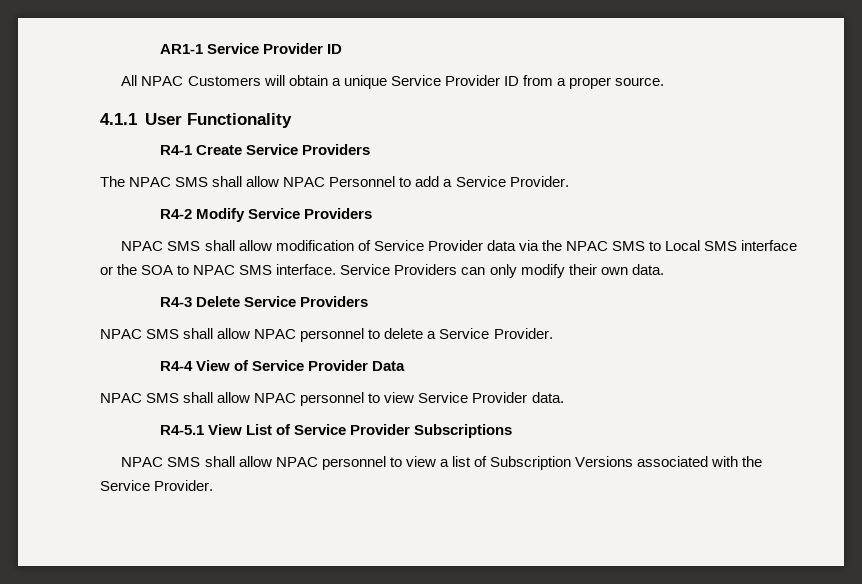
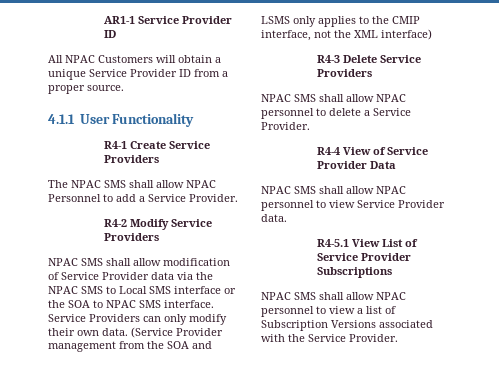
(664, 269) none -> [131,327,223,338] [48,341,212,352] [261,16,420,27] [261,29,432,41] (Service Provider management from the SOA and LSMS only applies to the CMIP interface, not the XML interface)

